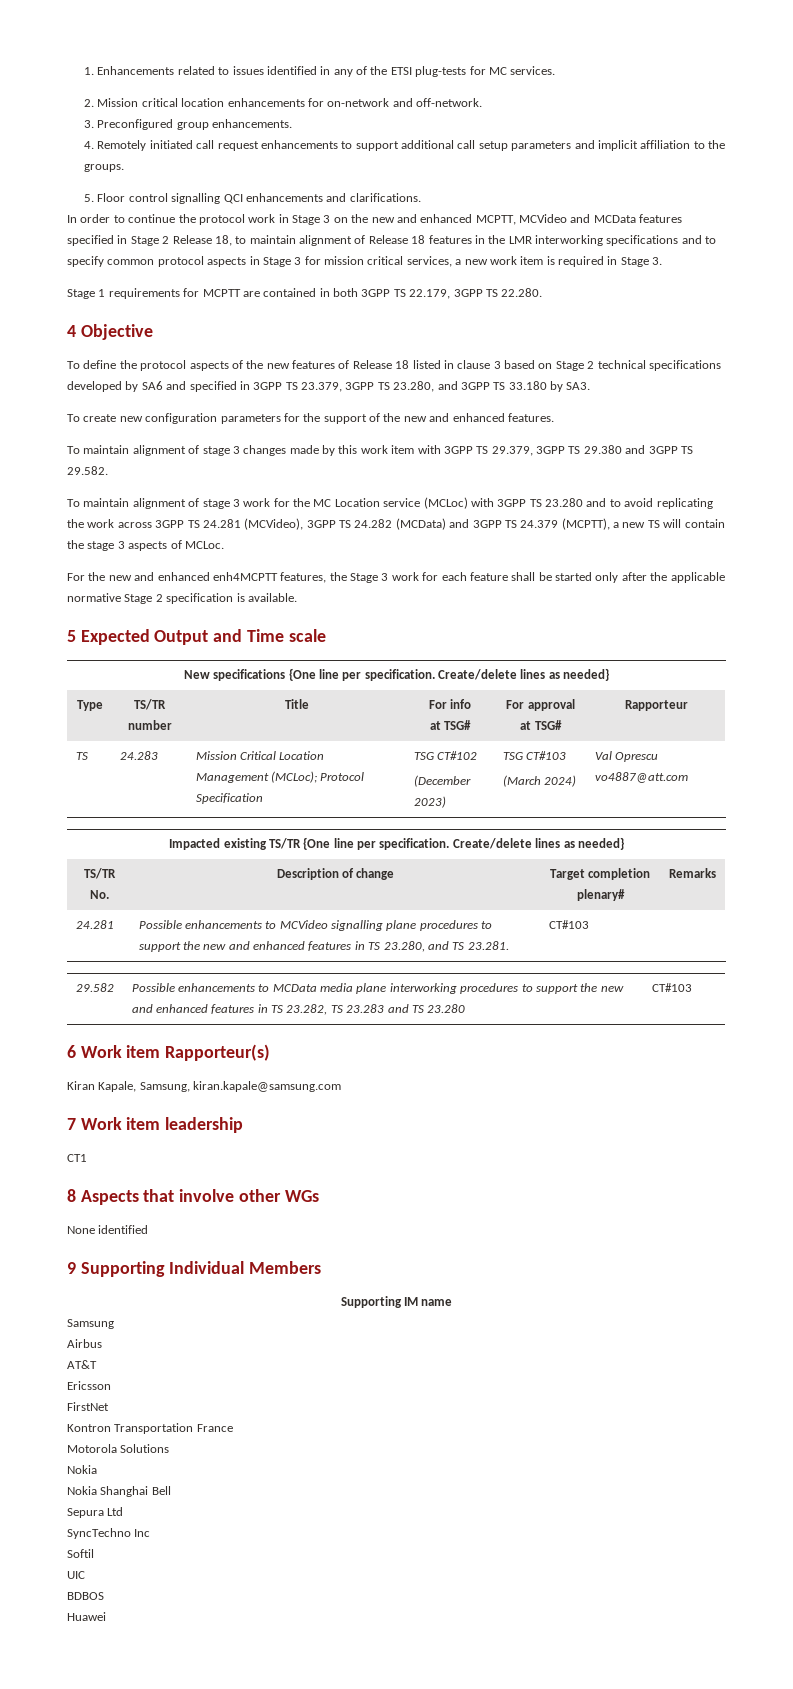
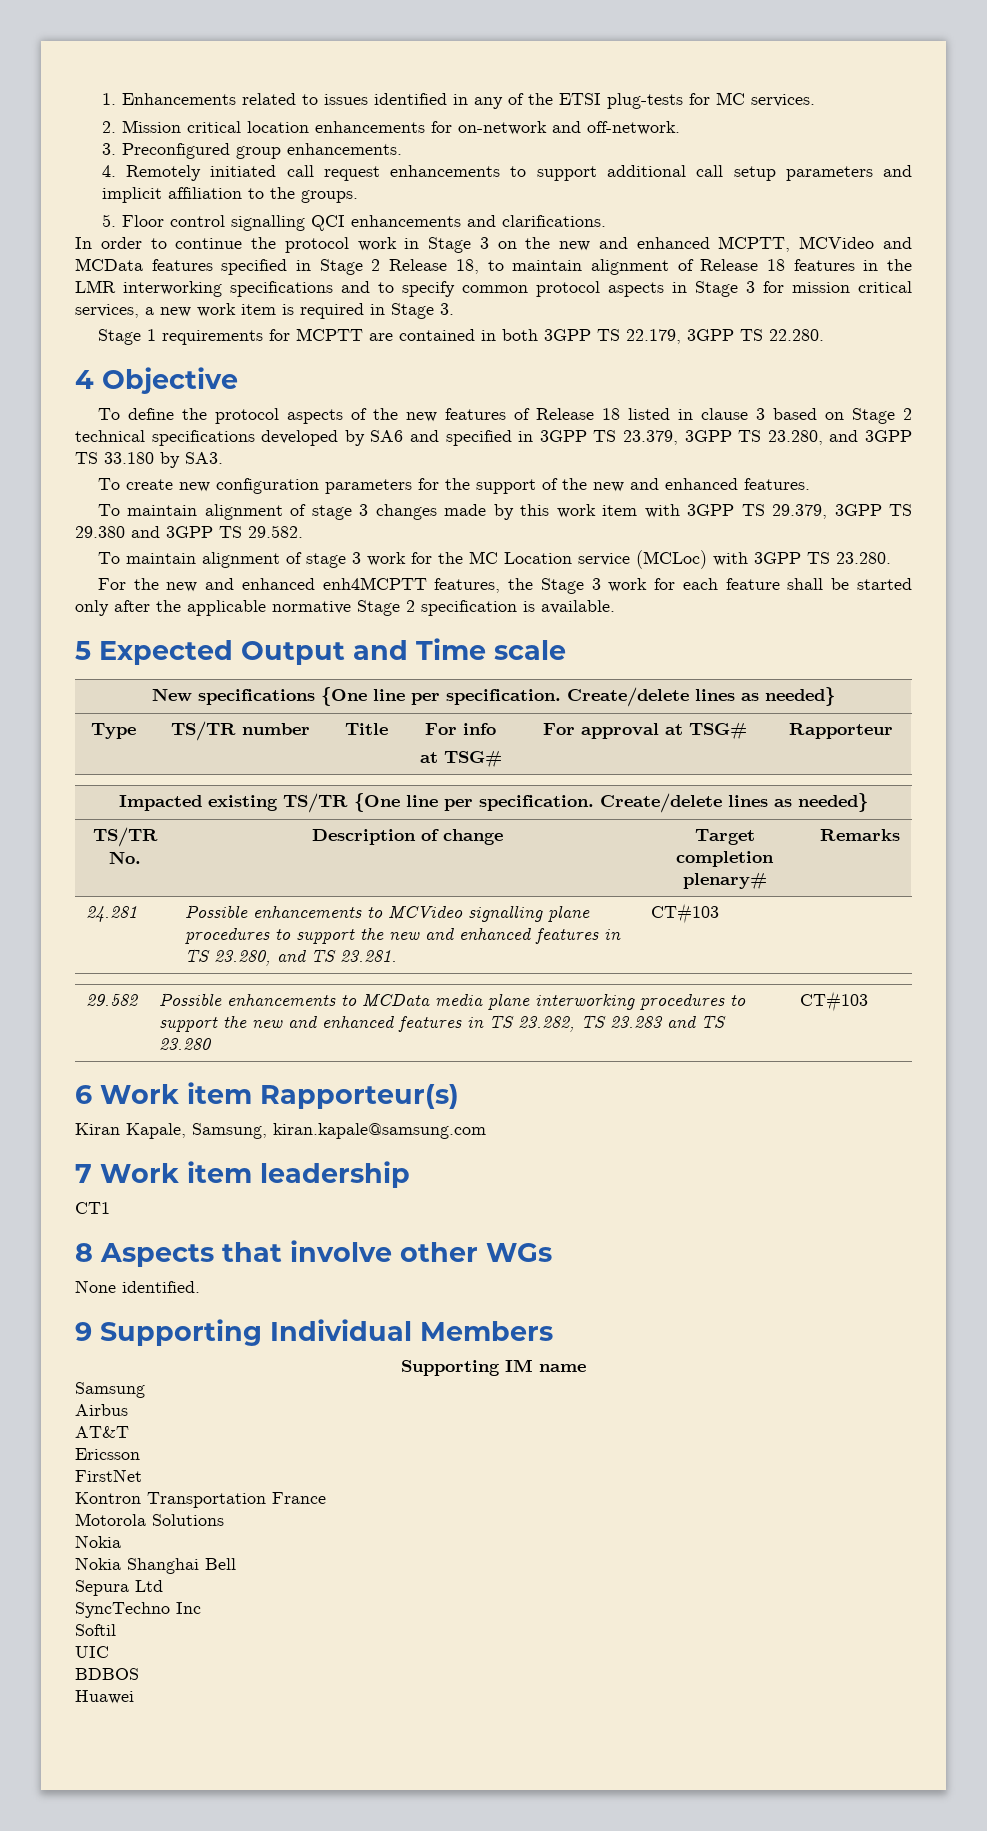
[545,498,713,509] [67,518,725,530] [67,540,224,551] 23.280 and to avoid replicating the work across 3GPP TS 24.281 (MCVideo), 3GPP TS 24.282 (MCData) and 3GPP TS 24.379 (MCPTT), a new TS will contain the stage 3 aspects of MCLoc. -> [835,552,891,564] 23.280.
[75,752,88,760] [119,751,158,760] [195,751,325,760] [195,771,365,783] [195,793,263,804] [413,751,477,760] [413,775,471,787] [413,796,446,808] [502,751,566,760] [502,775,576,787] [594,751,658,762] [594,772,688,783] // TS | 24.283 | Mission Critical Location Management (MCLoc); Protocol Specification | TSG CT#102 // (December 2023) | TSG CT#103 // (March 2024) | Val Oprescu vo4887@att.com -> (893, 731) none
[98,1225,149,1234] identified -> [122,1281,200,1293] identified.

